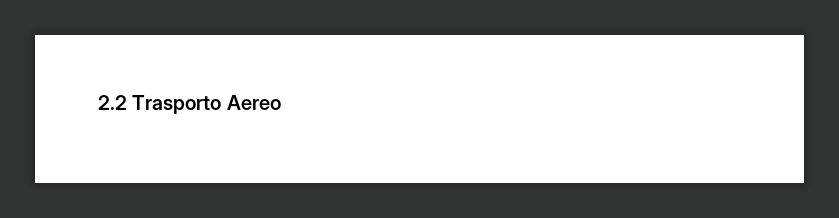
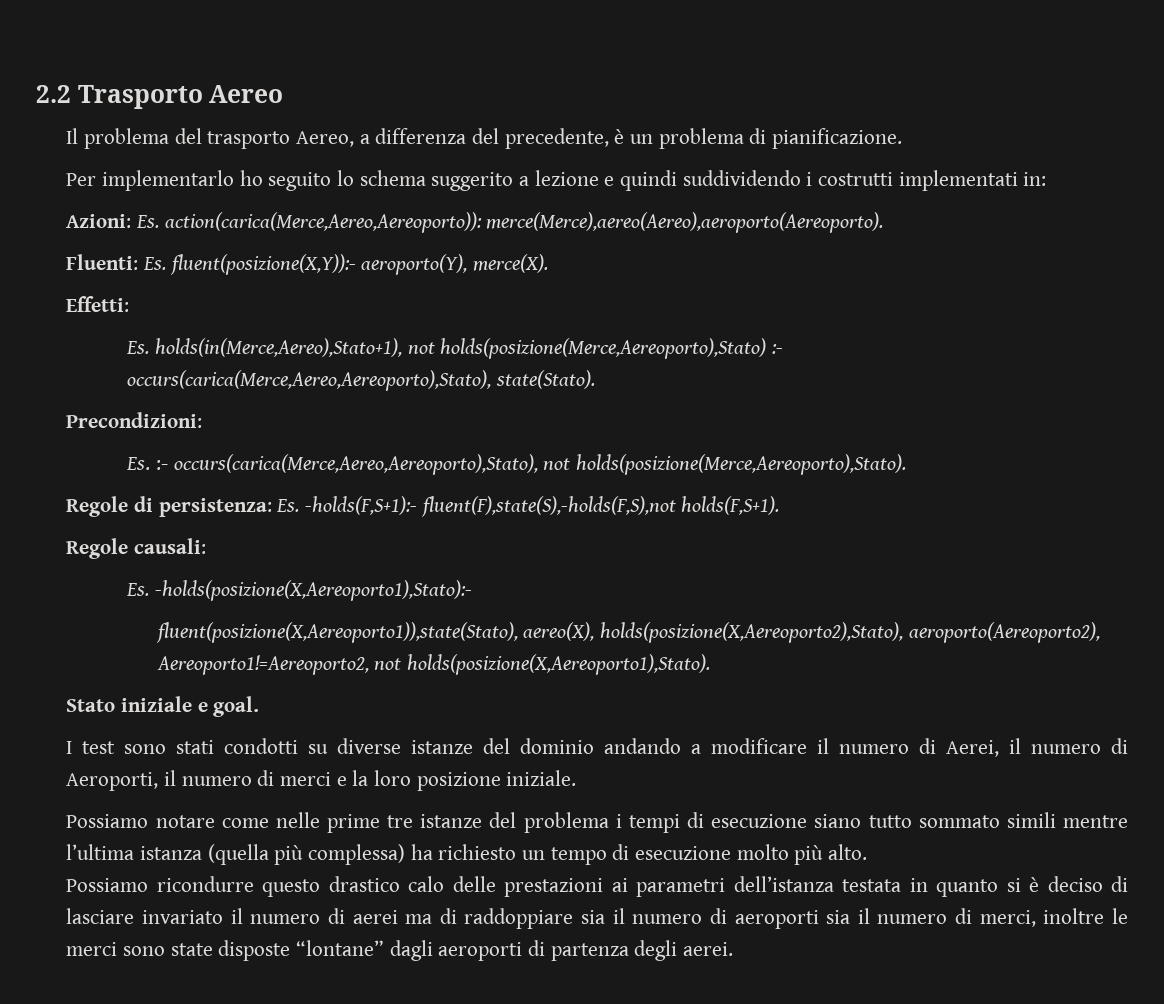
(281, 102) none -> [66,128,903,149] [66,170,1047,191] [66,212,884,233] [66,254,549,275] [66,296,130,312] [126,338,783,359] [127,370,595,391] [66,412,203,428] [126,454,906,475] [66,496,780,517] [66,538,207,559] [126,580,472,601] [155,622,1100,643] [156,654,710,675] [66,696,260,717] [66,738,1128,757] [66,770,577,791] [66,812,1128,833] [66,844,868,865] [66,876,1128,897] [66,908,1129,929] [66,940,734,961] // Il problema del trasporto Aereo, a differenza del precedente, è un problema di pianificazione. // Per implementarlo ho seguito lo schema suggerito a lezione e quindi suddividendo i costrutti implementati in: // Azioni: Es. action(carica(Merce,Aereo,Aereoporto)): merce(Merce),aereo(Aereo),aeroporto(Aereoporto). // Fluenti: Es. fluent(posizione(X,Y)):- aeroporto(Y), merce(X). // Effetti: // Es. holds(in(Merce,Aereo),Stato+1), not holds(posizione(Merce,Aereoporto),Stato) :- occurs(carica(Merce,Aereo,Aereoporto),Stato), state(Stato). // Precondizioni: // Es. :- occurs(carica(Merce,Aereo,Aereoporto),Stato), not holds(posizione(Merce,Aereoporto),Stato). // Regole di persistenza: Es. -holds(F,S+1):- fluent(F),state(S),-holds(F,S),not holds(F,S+1). // Regole causali: // Es. -holds(posizione(X,Aereoporto1),Stato):- // fluent(posizione(X,Aereoporto1)),state(Stato), aereo(X), holds(posizione(X,Aereoporto2),Stato), aeroporto(Aereoporto2), Aereoporto1!=Aereoporto2, not holds(posizione(X,Aereoporto1),Stato). // Stato iniziale e goal. // I test sono stati condotti su diverse istanze del dominio andando a modificare il numero di Aerei, il numero di Aeroporti, il numero di merci e la loro posizione iniziale. // Possiamo notare come nelle prime tre istanze del problema i tempi di esecuzione siano tutto sommato simili mentre l’ultima istanza (quella più complessa) ha richiesto un tempo di esecuzione molto più alto. // Possiamo ricondurre questo drastico calo delle prestazioni ai parametri dell’istanza testata in quanto si è deciso di lasciare invariato il numero di aerei ma di raddoppiare sia il numero di aeroporti sia il numero di merci, inoltre le merci sono state disposte “lontane” dagli aeroporti di partenza degli aerei.

